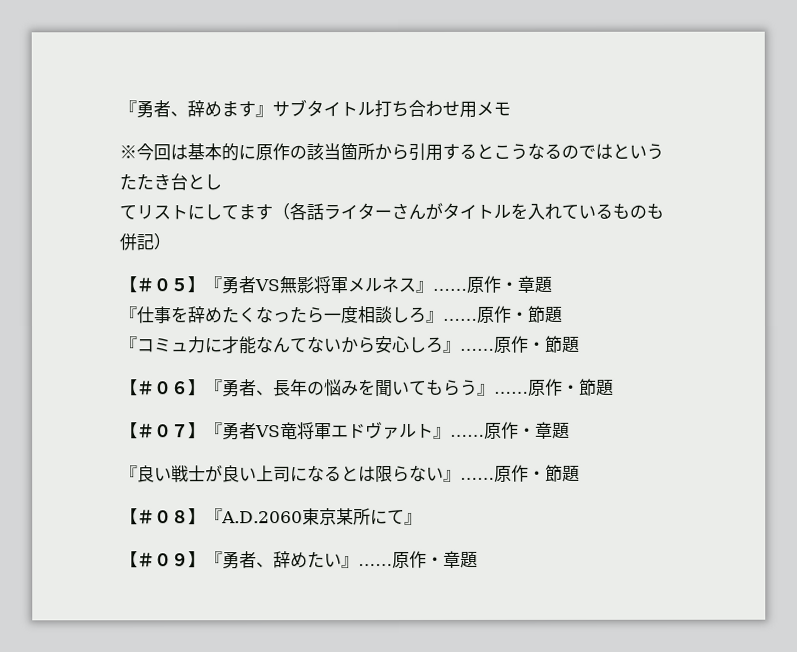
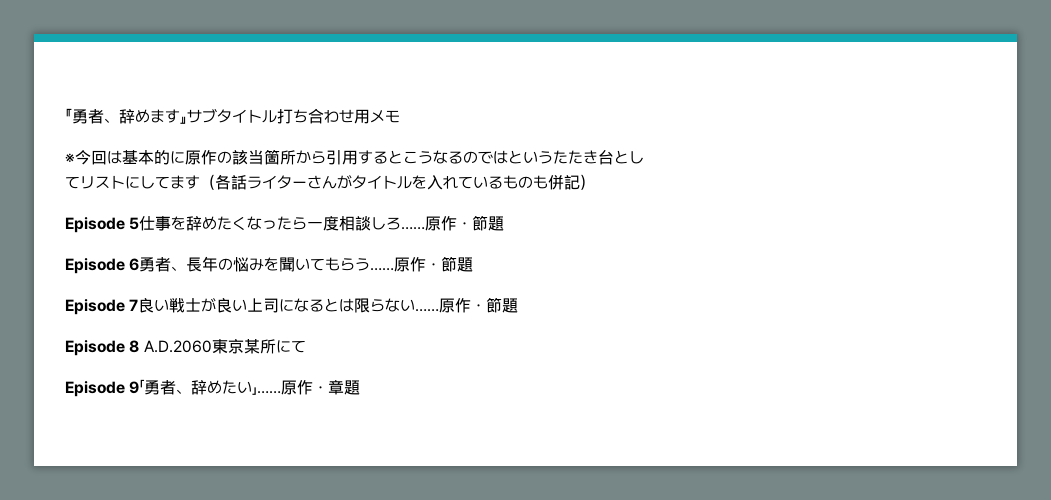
[119,275,552,295] [119,306,137,322] 【＃０５】『勇者VS無影将軍メルネス』……原作・章題 // 『 -> [65,217,140,233] Episode 5
[425,305,562,323] [120,335,580,355] [120,379,223,397] 』……原作・節題 // 『コミュ力に才能なんてないから安心しろ』……原作・節題 // 【＃０６】『 -> [401,215,505,231] [65,258,140,274] ……原作・節題 // Episode 6
[477,378,614,396] [120,421,570,441] [120,465,138,481] 』……原作・節題 // 【＃０７】『勇者VS竜将軍エドヴァルト』……原作・章題 // 『 -> [370,256,474,272] [65,299,139,315] ……原作・節題 // Episode 7
[443,464,580,482] [120,508,223,526] 』……原作・節題 // 【＃０８】『 -> [415,297,519,313] [65,340,140,356] ……原作・節題 // Episode 8
[404,512,422,525] [120,551,223,569] 』 // 【＃０９】『 -> [65,379,146,397] // Episode 9「
[341,556,359,569] 』 -> [252,387,258,395] 」

